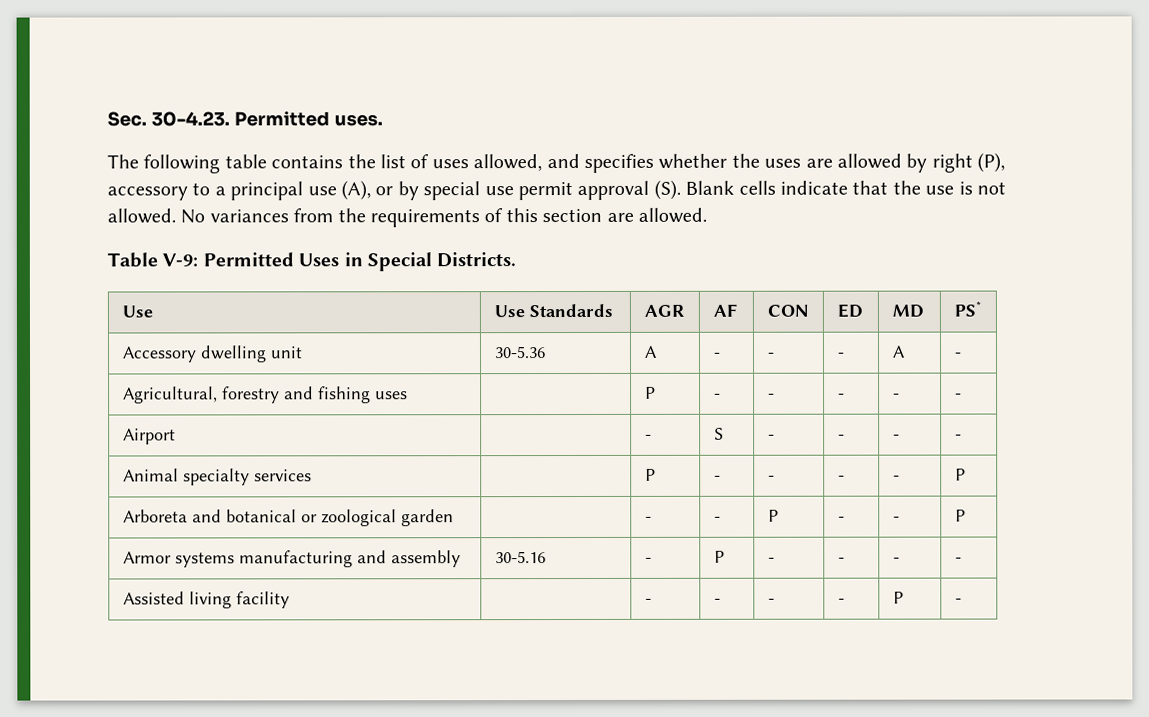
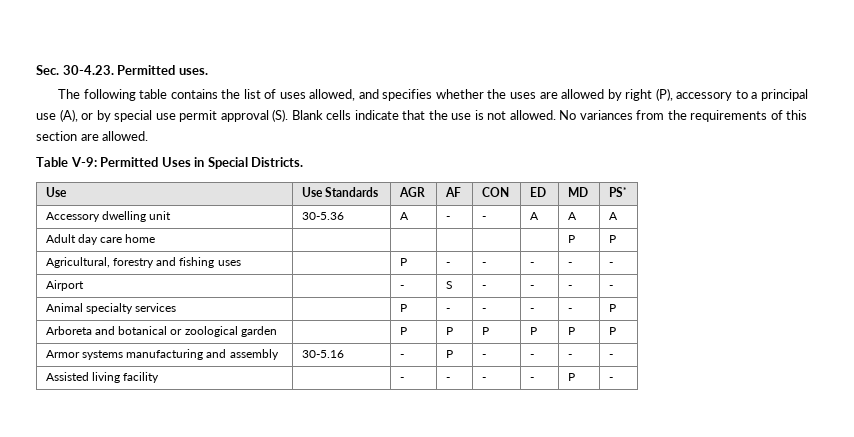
[836,352,844,358] [891,345,905,358] [953,352,961,358] - | A | - -> [530,212,540,220] [568,212,578,220] [609,212,619,220] [46,234,156,245] [568,235,576,243] [609,235,617,243] A | A | A // Adult day care home | | | | | | P | P
[644,516,652,522] [713,516,721,522] [767,509,779,522] [837,516,845,522] [892,516,900,522] - | - | P | - | - -> [400,327,408,335] [446,327,454,335] [482,327,490,335] [530,327,538,335] [568,327,576,335] P | P | P | P | P

